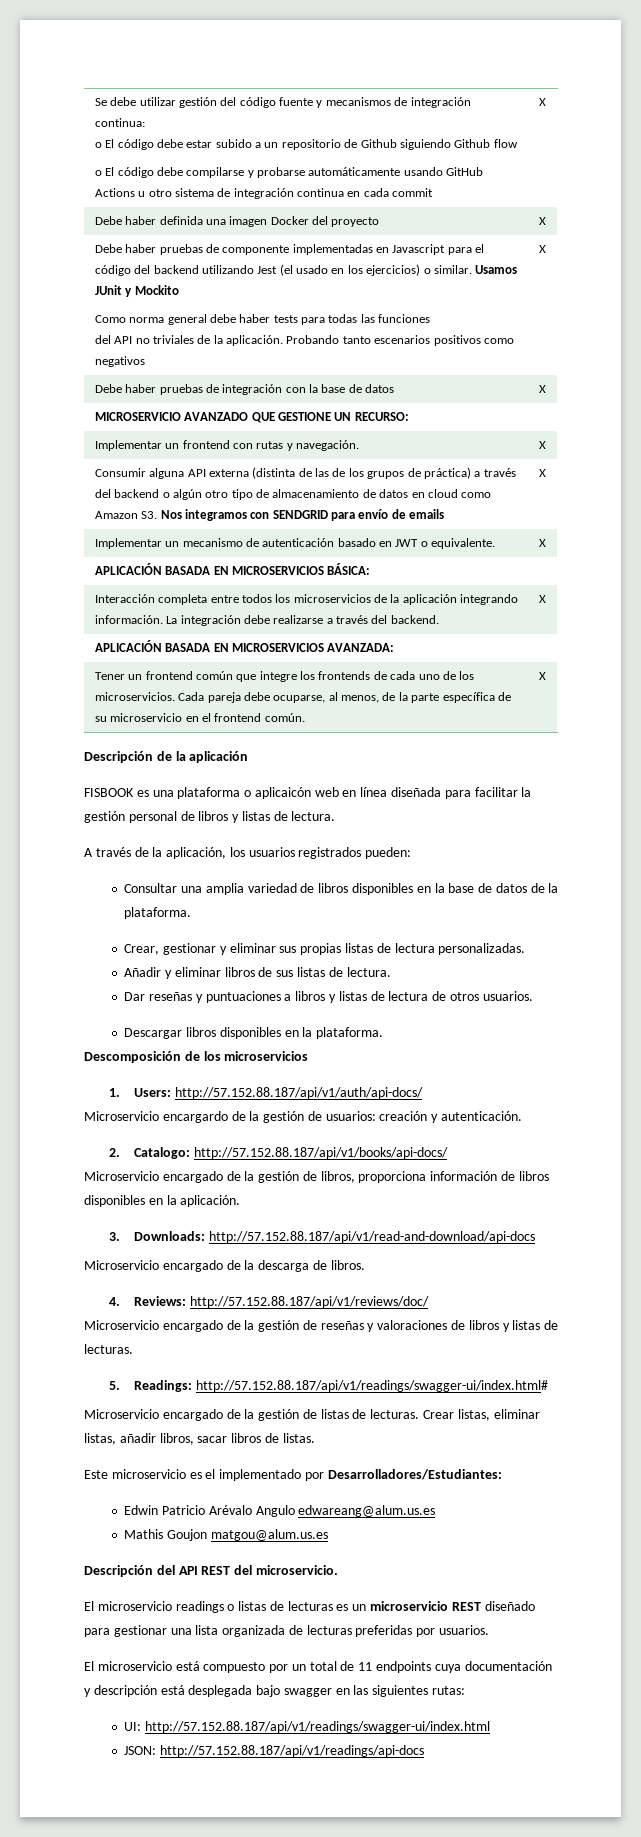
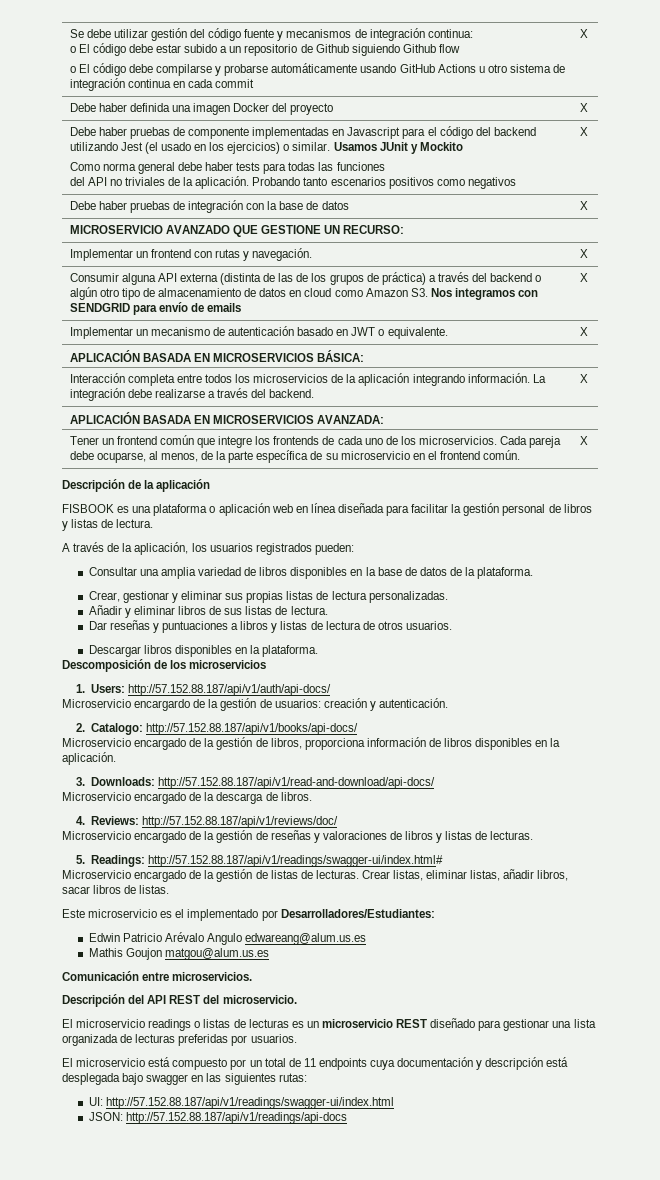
[254,787,311,799] aplicaicón -> [218,503,270,516] aplicación
[208,1231,535,1243] http://57.152.88.187/api/v1/read-and-download/api-docs -> [157,777,435,789] http://57.152.88.187/api/v1/read-and-download/api-docs/
(328, 1535) none -> [62,971,253,981] // Comunicación entre microservicios.

